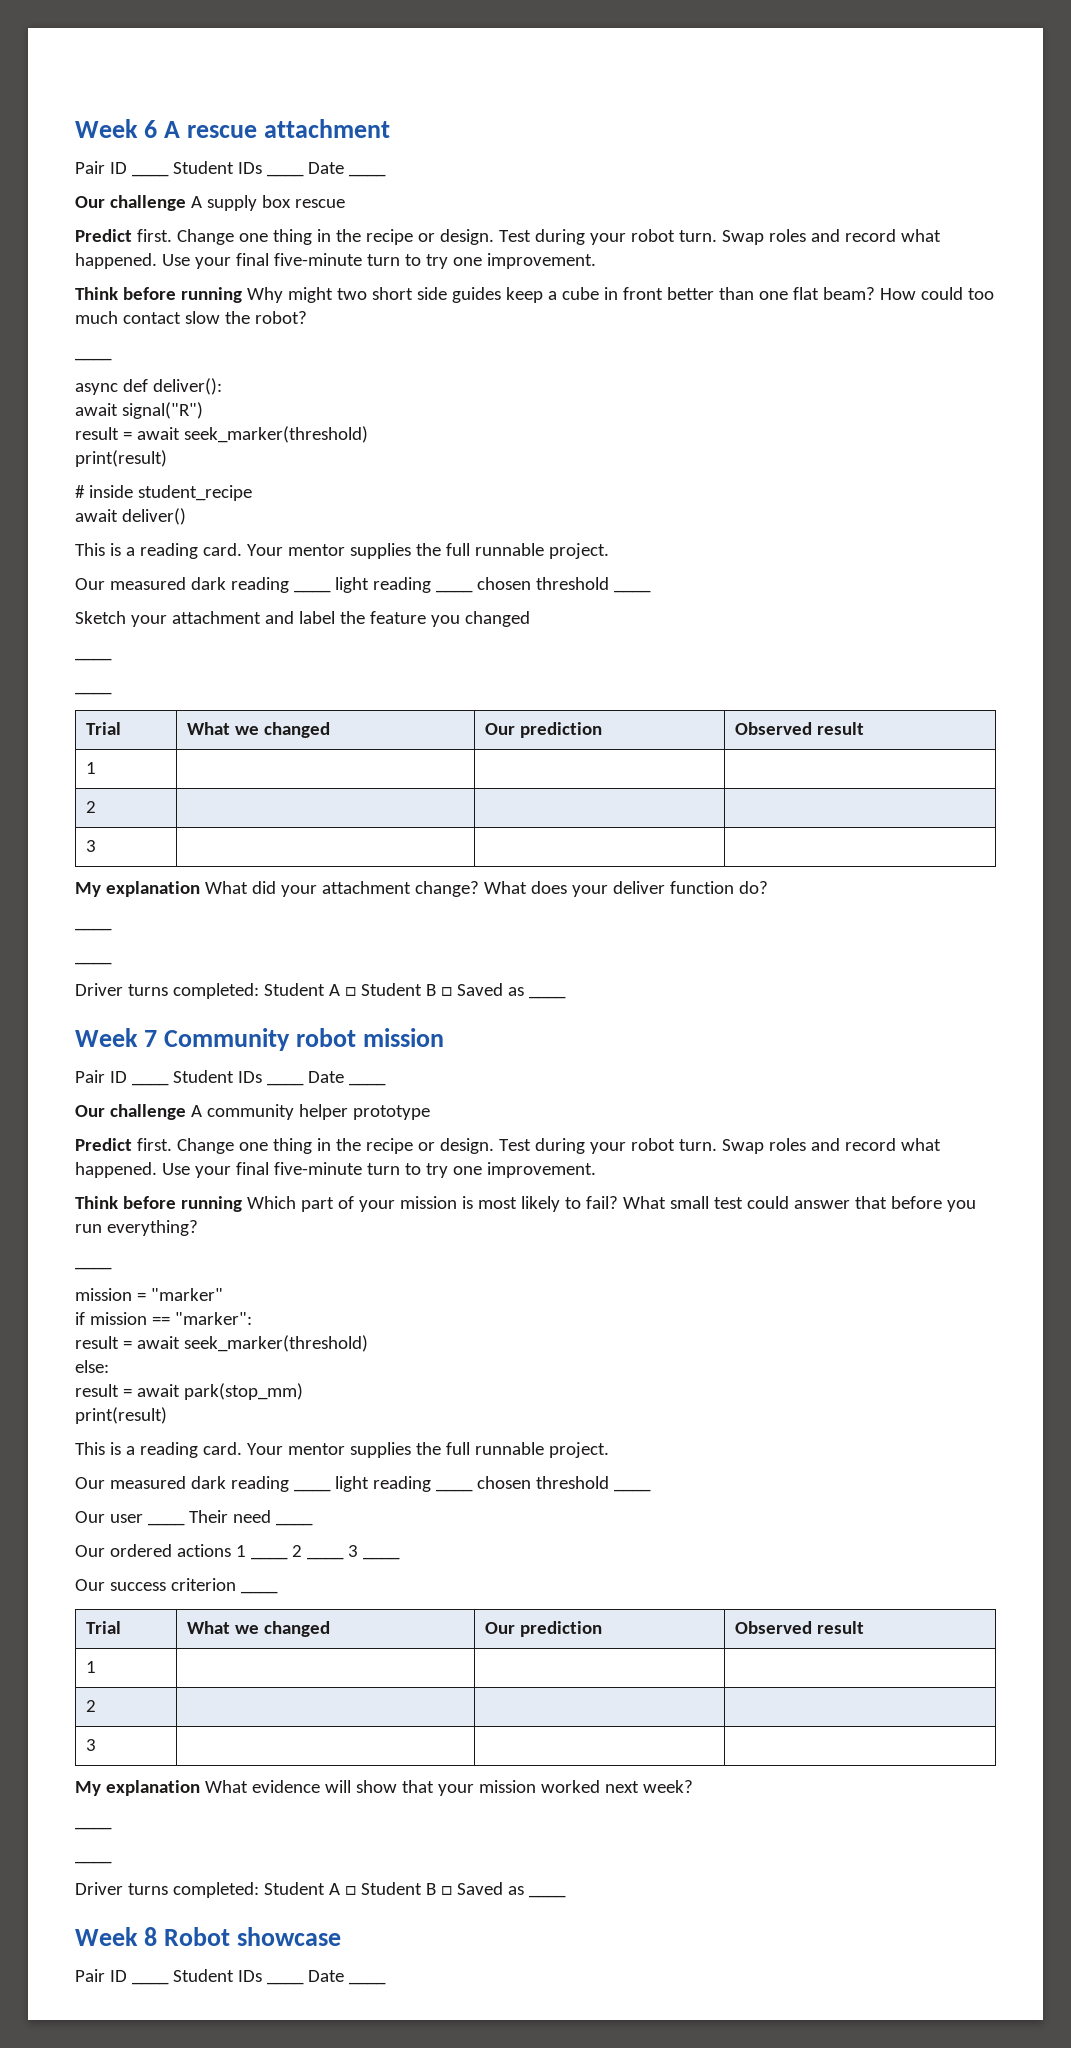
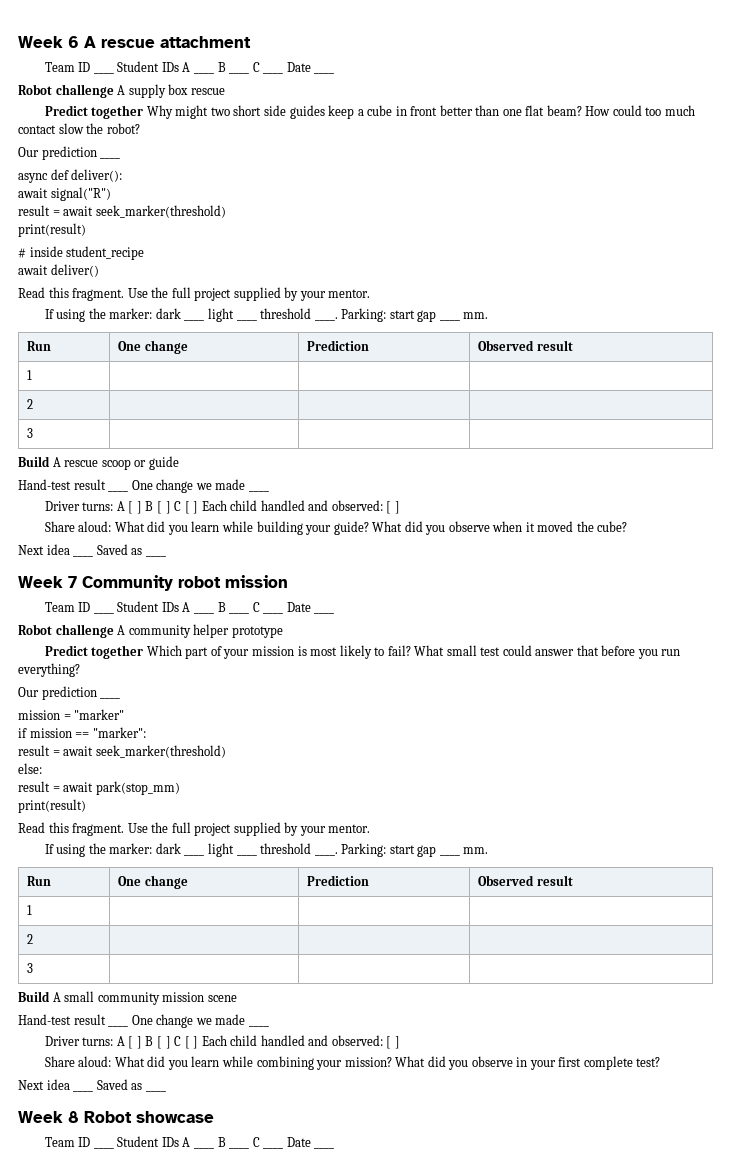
[75,161,127,174] [131,174,169,177] [172,161,262,174] [266,174,304,177] [307,162,344,174] [348,174,386,177] [75,196,105,208] Pair ID ____ Student IDs ____ Date ____ // Our -> [44,62,91,72] [93,72,114,74] [117,61,191,72] [194,72,215,74] [217,62,226,72] [229,72,250,74] [252,62,260,72] [263,72,284,74] [286,62,311,72] [314,72,335,74] [18,84,52,95] Team ID ____ Student IDs A ____ B ____ C ____ Date ____ // Robot
[136,229,941,245] [75,253,596,269] [75,287,242,303] first. Change one thing in the recipe or design. Test during your robot turn. Swap roles and record what happened. Use your final five-minute turn to try one improvement. // Think before running -> [91,105,144,119] together
(307, 317) none -> [18,146,97,160] Our prediction
[75,543,609,559] [75,577,473,593] [476,577,609,590] [613,590,651,593] [75,611,530,627] [75,658,112,661] [75,692,112,695] [85,722,121,735] [186,722,330,738] [484,722,602,738] [734,722,864,735] [85,762,96,774] [85,801,96,813] [85,840,96,852] [75,881,768,897] [75,928,112,931] [75,962,112,965] [75,983,452,999] This is a reading card. Your mentor supplies the full runnable project. // Our measured dark reading ____ light reading ____ chosen threshold ____ // Sketch your attachment and label the feature you changed // ____ // ____ // Trial | What we changed | Our prediction | Observed result // 1 | | | // 2 | | | // 3 | | | // My explanation What did your attachment change? What does your deliver function do? // ____ // ____ // Driver turns completed: Student A □ Student B □ -> [18,287,371,301] [44,308,181,322] [184,308,257,322] [260,308,460,322] [463,312,489,319] [27,341,52,351] [118,340,188,354] [307,340,370,351] [478,340,573,351] [27,370,33,380] [27,399,34,409] [27,428,34,438] [18,456,179,470] [18,479,106,490] [108,490,129,492] [131,479,246,493] [248,490,269,492] [44,500,400,514] [44,521,628,535] [18,544,70,555] [73,555,94,557] Read this fragment. Use the full project supplied by your mentor. // If using the marker: dark ____ light ____ threshold ____. Parking: start gap ____ mm. // Run | One change | Prediction | Observed result // 1 | | | // 2 | | | // 3 | | | // Build A rescue scoop or guide // Hand-test result ____ One change we made ____ // Driver turns: A [ ] B [ ] C [ ] Each child handled and observed: [ ] // Share aloud: What did you learn while building your guide? What did you observe when it moved the cube? // Next idea ____
[75,1070,127,1083] [131,1083,169,1086] [172,1070,262,1083] [266,1083,304,1086] [307,1071,344,1083] [348,1083,386,1086] [75,1105,105,1117] Pair ID ____ Student IDs ____ Date ____ // Our -> [44,602,91,612] [93,612,114,614] [117,601,191,612] [194,612,215,614] [217,602,226,612] [229,612,250,614] [252,602,260,612] [263,612,284,614] [286,602,311,612] [314,612,335,614] [18,624,52,635] Team ID ____ Student IDs A ____ B ____ C ____ Date ____ // Robot
[136,1138,941,1154] [75,1162,596,1178] [75,1196,242,1212] first. Change one thing in the recipe or design. Test during your robot turn. Swap roles and record what happened. Use your final five-minute turn to try one improvement. // Think before running -> [91,645,144,659] together
(198, 1228) none -> [18,686,97,700] Our prediction
[75,1442,609,1458] [75,1476,473,1492] [476,1476,609,1489] [613,1489,651,1492] [75,1511,143,1523] [147,1523,185,1526] [188,1510,271,1523] [275,1523,313,1526] [75,1544,246,1557] [250,1557,288,1560] [291,1545,302,1557] [306,1557,344,1560] [347,1545,358,1557] [362,1557,400,1560] [75,1578,236,1591] [240,1591,278,1594] [85,1621,121,1634] [186,1621,330,1637] [484,1621,602,1637] [734,1621,864,1634] [85,1661,96,1673] [85,1700,96,1712] [85,1739,96,1751] [75,1780,693,1796] [75,1827,112,1830] [75,1861,112,1864] [75,1882,452,1898] This is a reading card. Your mentor supplies the full runnable project. // Our measured dark reading ____ light reading ____ chosen threshold ____ // Our user ____ Their need ____ // Our ordered actions 1 ____ 2 ____ 3 ____ // Our success criterion ____ // Trial | What we changed | Our prediction | Observed result // 1 | | | // 2 | | | // 3 | | | // My explanation What evidence will show that your mission worked next week? // ____ // ____ // Driver turns completed: Student A □ Student B □ -> [18,822,371,836] [44,843,181,857] [184,843,257,857] [260,843,460,857] [463,847,489,854] [27,876,52,886] [118,875,188,889] [307,875,370,886] [478,875,573,886] [27,905,33,915] [27,934,34,944] [27,963,34,973] [18,991,237,1005] [18,1014,106,1025] [108,1025,129,1027] [131,1014,246,1028] [248,1025,269,1027] [44,1035,400,1049] [44,1056,661,1070] [18,1079,70,1090] [73,1090,94,1092] Read this fragment. Use the full project supplied by your mentor. // If using the marker: dark ____ light ____ threshold ____. Parking: start gap ____ mm. // Run | One change | Prediction | Observed result // 1 | | | // 2 | | | // 3 | | | // Build A small community mission scene // Hand-test result ____ One change we made ____ // Driver turns: A [ ] B [ ] C [ ] Each child handled and observed: [ ] // Share aloud: What did you learn while combining your mission? What did you observe in your first complete test? // Next idea ____
[75,1969,127,1982] [131,1982,169,1985] [172,1969,262,1982] Pair ID ____ Student IDs -> [44,1137,91,1147] [93,1147,114,1149] [117,1136,191,1147] [194,1147,215,1149] [217,1137,226,1147] [229,1147,250,1149] [252,1137,260,1147] Team ID ____ Student IDs A ____ B ____ C

